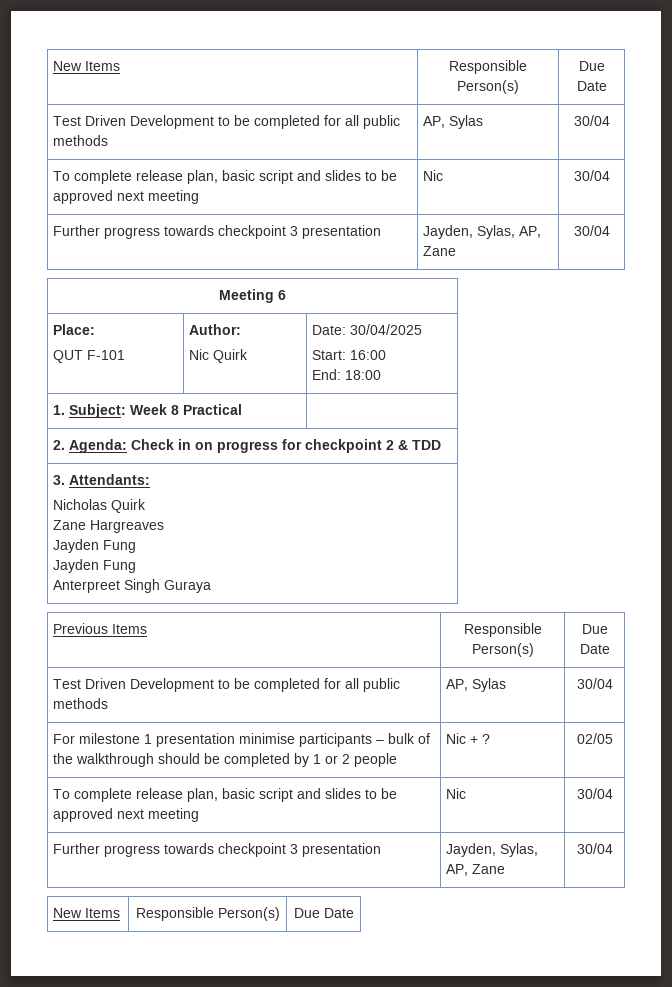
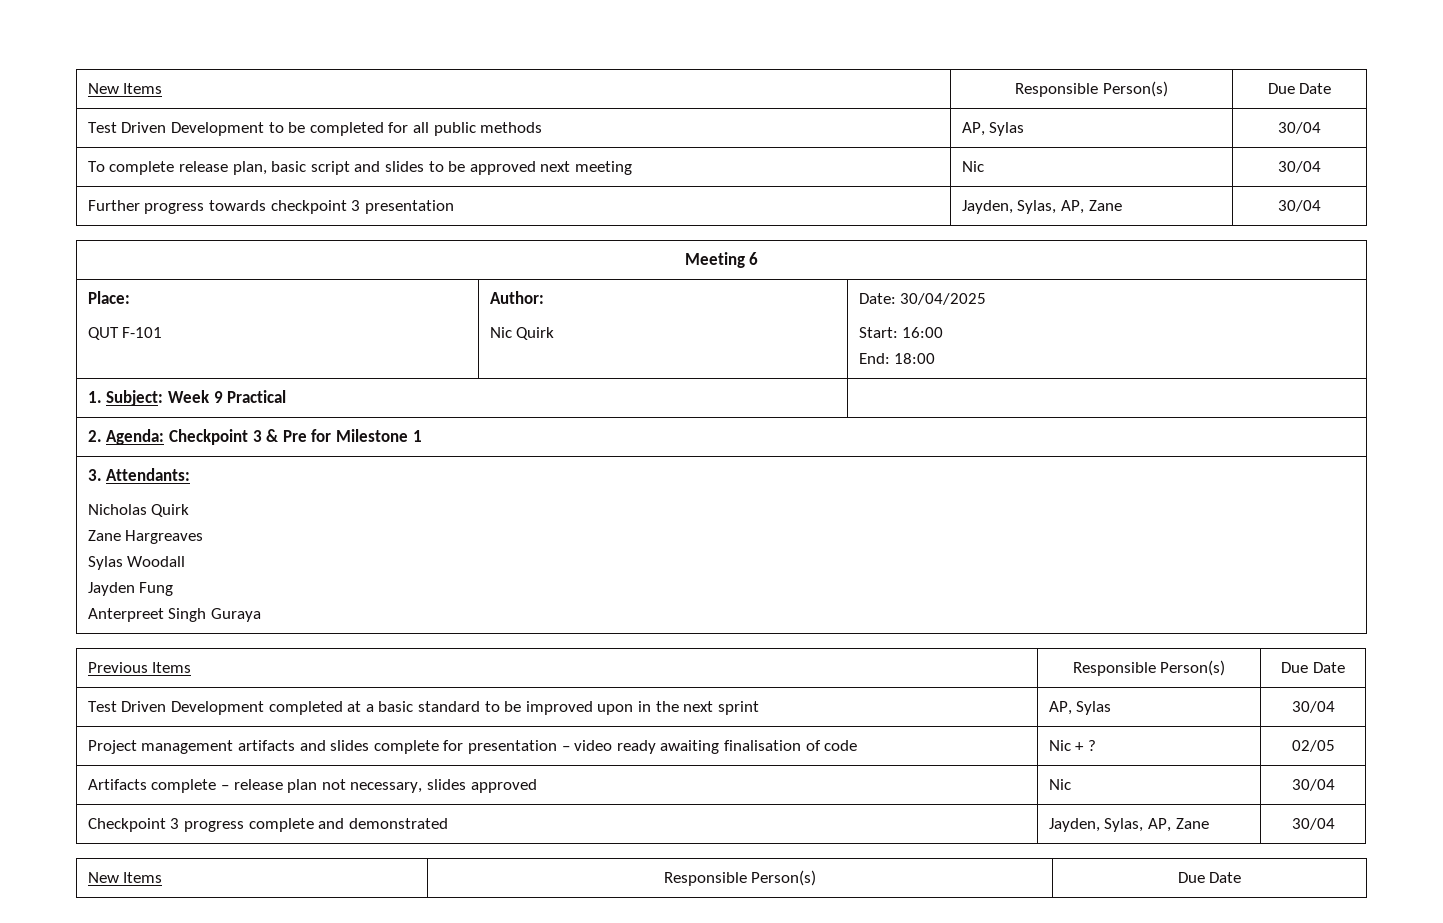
[171,405,180,415] 8 -> [213,391,223,403] 9
[131,439,442,453] Check in on progress for checkpoint 2 & TDD -> [169,429,422,445] Checkpoint 3 & Pre for Milestone 1
[53,539,137,553] Jayden Fung -> [87,556,186,570] Sylas Woodall
[218,678,401,692] [53,698,109,709] [446,678,507,692] [576,678,613,689] [53,733,431,747] [53,753,398,767] [446,733,491,744] [576,733,613,744] [53,788,398,802] [53,808,200,822] [446,788,467,799] [576,788,613,799] [53,843,382,857] to be completed for all public methods | AP, Sylas | 30/04 // For milestone 1 presentation minimise participants – bulk of the walkthrough should be completed by 1 or 2 people | Nic + ? | 02/05 // To complete release plan, basic script and slides to be approved next meeting | Nic | 30/04 // Further progress towards checkpoint 3 presentation -> [268,701,759,715] [1048,701,1112,715] [1291,701,1335,713] [87,740,858,754] [1048,740,1097,751] [1291,740,1335,752] [87,779,537,793] [1048,779,1071,790] [1291,779,1335,791] [87,818,448,832] completed at a basic standard to be improved upon in the next sprint | AP, Sylas | 30/04 // Project management artifacts and slides complete for presentation – video ready awaiting finalisation of code | Nic + ? | 02/05 // Artifacts complete – release plan not necessary, slides approved | Nic | 30/04 // Checkpoint 3 progress complete and demonstrated

